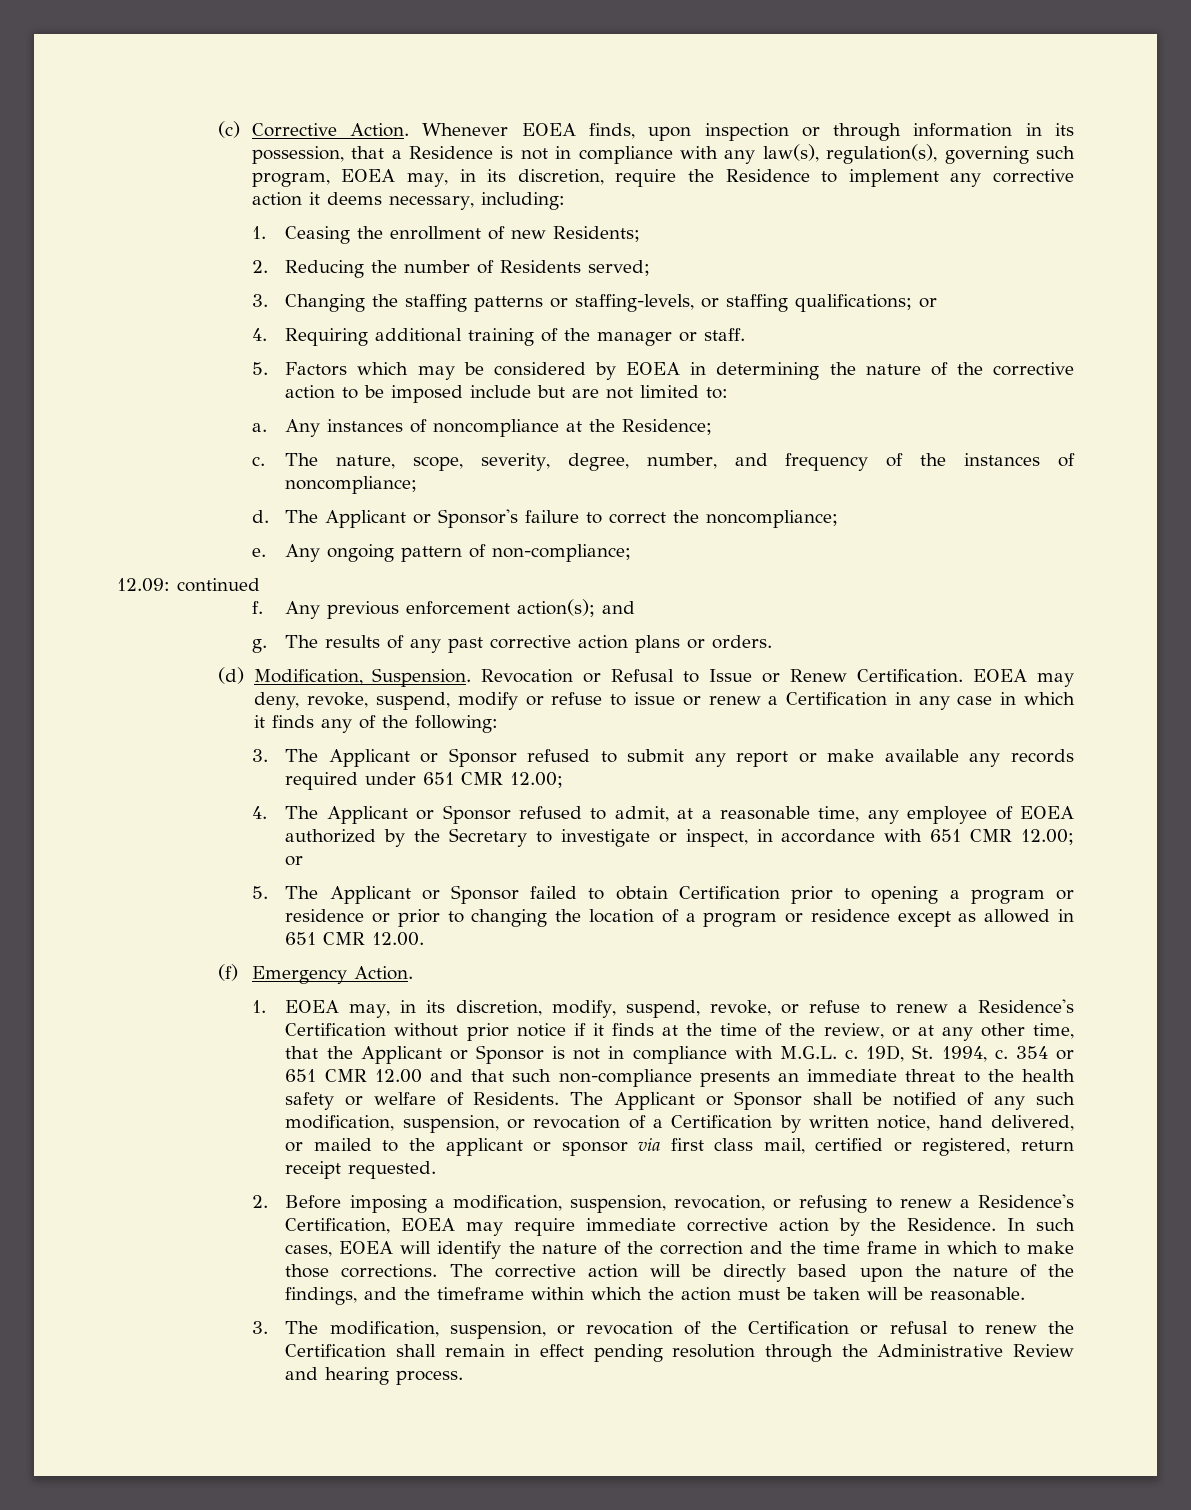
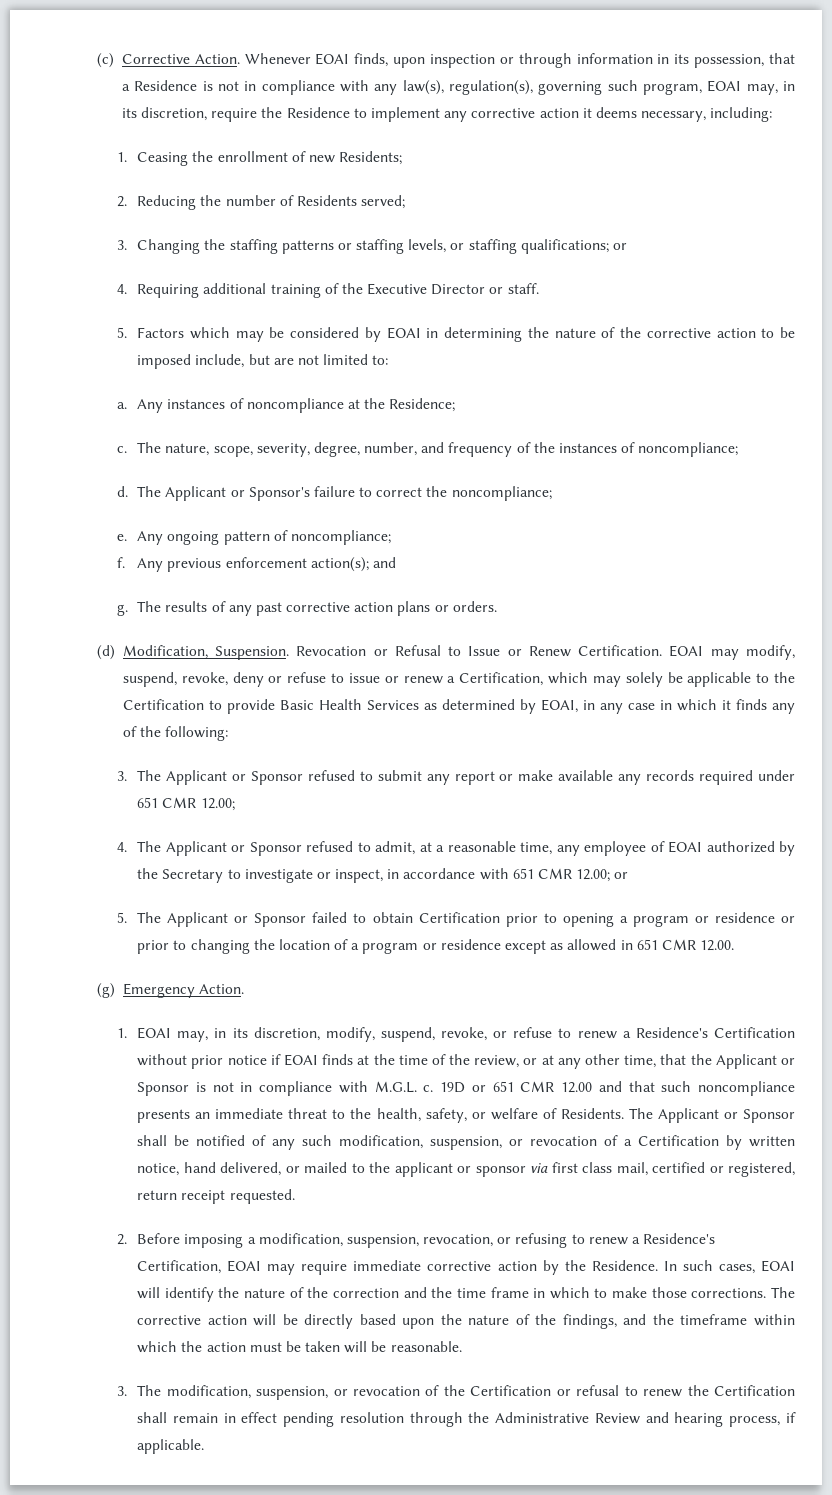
[521,123,576,136] EOEA -> [315,53,350,65] EOAI
[341,169,396,182] EOEA -> [707,80,742,92] EOAI
[575,294,695,312] staffing-levels, -> [356,239,447,254] staffing levels,
[597,332,673,346] manager -> [367,283,486,295] Executive Director
[626,362,681,375] EOEA -> [386,327,421,339] EOAI
[470,385,532,398] include -> [195,354,245,368] include,
[492,544,632,562] [117,578,260,592] non-compliance; // 12.09: continued -> [290,530,391,545] noncompliance;
[973,669,1074,687] [253,692,518,710] EOEA may deny, revoke, suspend, modify -> [669,645,795,660] [122,672,264,687] EOAI may modify, suspend, revoke, deny
[786,692,888,706] Certification -> [459,672,796,687] [122,699,578,714] Certification, which may solely be applicable to the Certification to provide Basic Health Services as determined by EOAI,
[1020,806,1074,819] EOEA -> [668,841,703,853] EOAI
[218,964,239,981] (f) -> [97,983,116,998] (g)
[285,1000,340,1013] EOEA -> [137,1027,172,1039] EOAI
[592,1023,604,1036] it -> [283,1054,318,1066] EOAI
[866,1045,1048,1062] 19D, St. 1994, c. 354 -> [440,1082,466,1093] 19D
[558,1069,692,1087] non-compliance -> [698,1081,795,1096] noncompliance
[1022,1069,1075,1082] [285,1092,335,1110] health safety -> [376,1108,467,1123] health, safety,
[401,1218,456,1231] EOEA -> [227,1260,262,1272] EOAI
[339,1241,394,1254] EOEA -> [761,1260,796,1272] EOAI
[396,1370,464,1385] process. -> [729,1412,796,1427] [137,1439,205,1454] process, if applicable.

